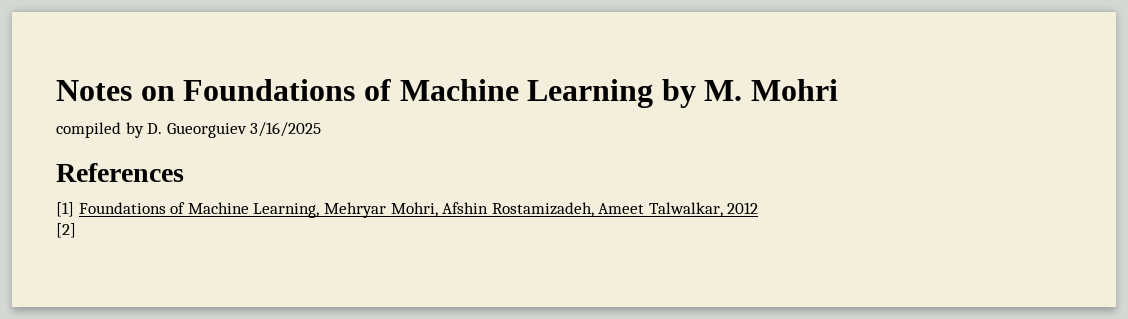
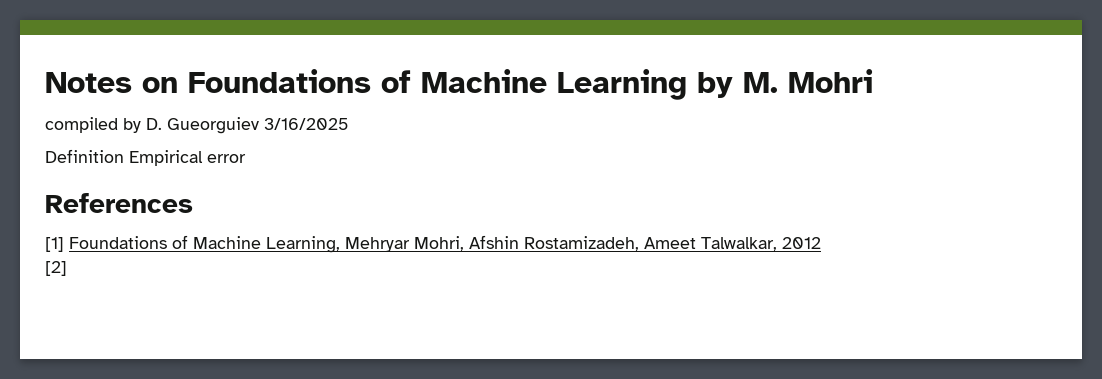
(322, 129) none -> [45,149,246,166] // Definition Empirical error

